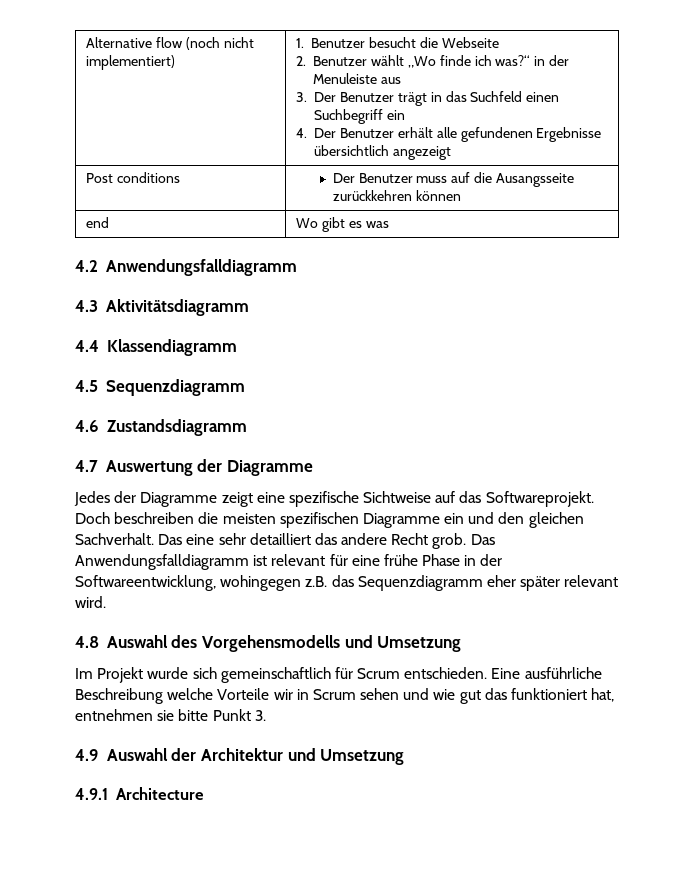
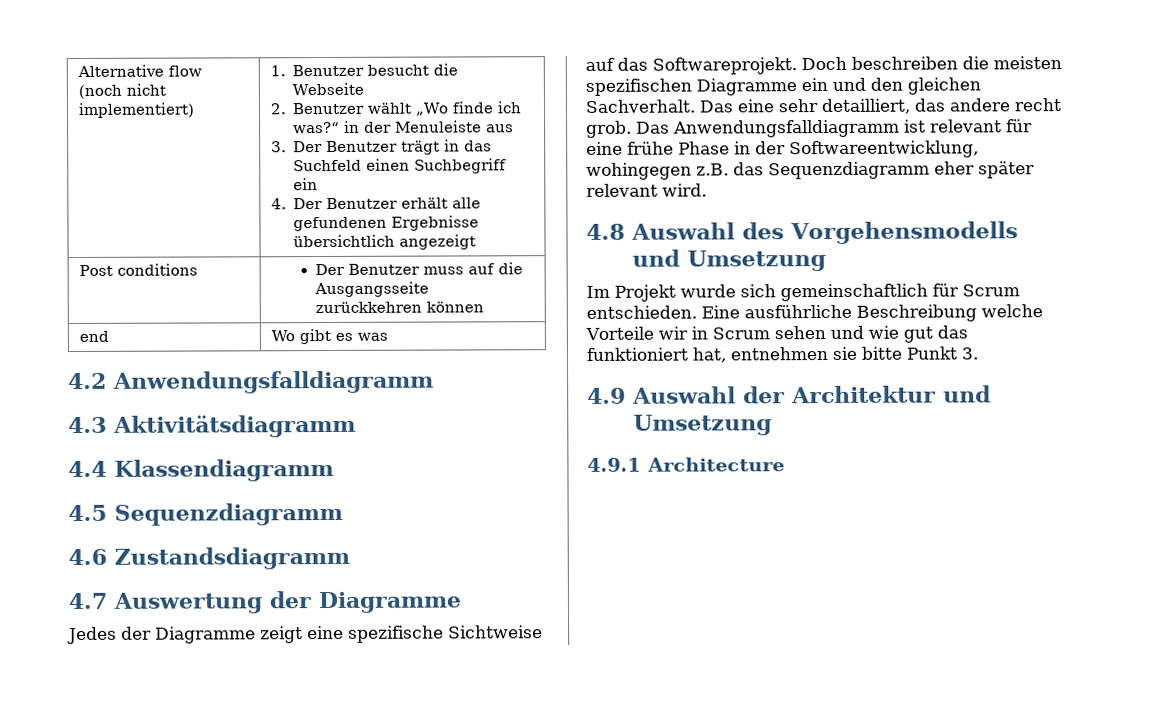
[495,173,574,187] Ausangsseite -> [313,281,429,298] Ausgangsseite
[249,533,311,545] detailliert -> [821,98,911,115] detailliert,
[391,533,429,545] Recht -> [1014,98,1062,112] recht

